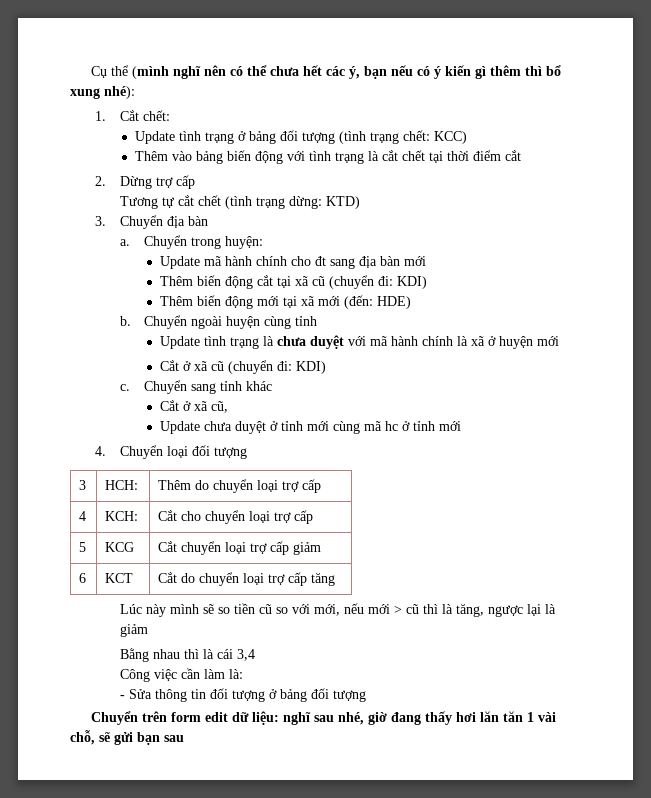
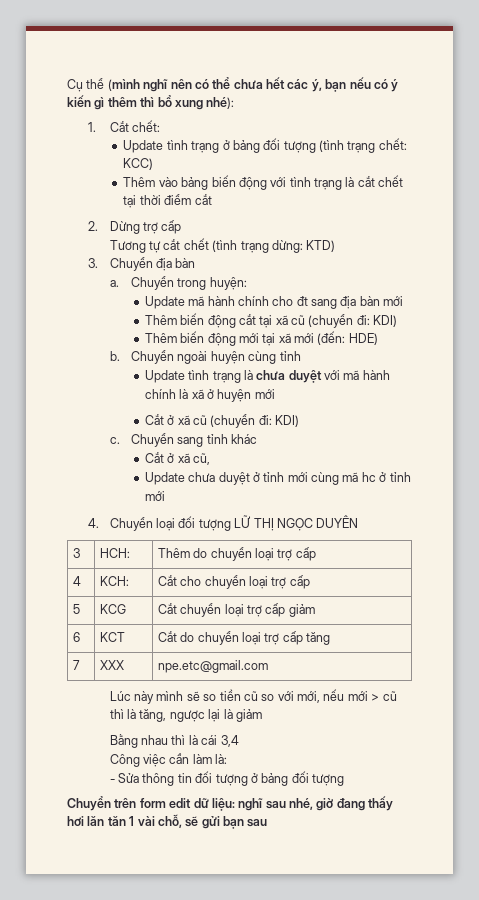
(247, 453) none -> [234,515,359,531] LỮ THỊ NGỌC DUYÊN
(336, 579) none -> [72,660,80,670] [99,660,124,670] [157,660,268,673] // 7 | XXX | npe.etc@gmail.com

